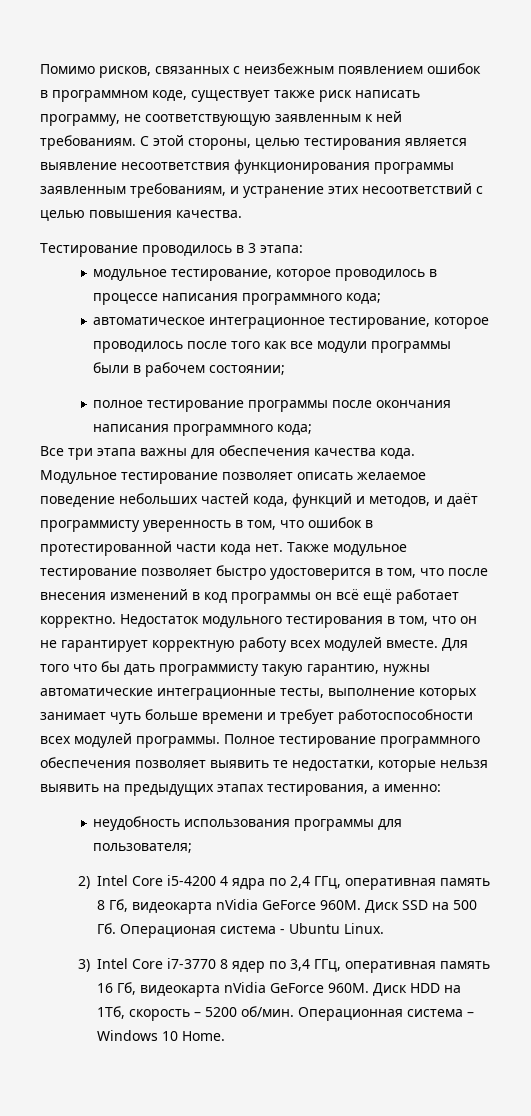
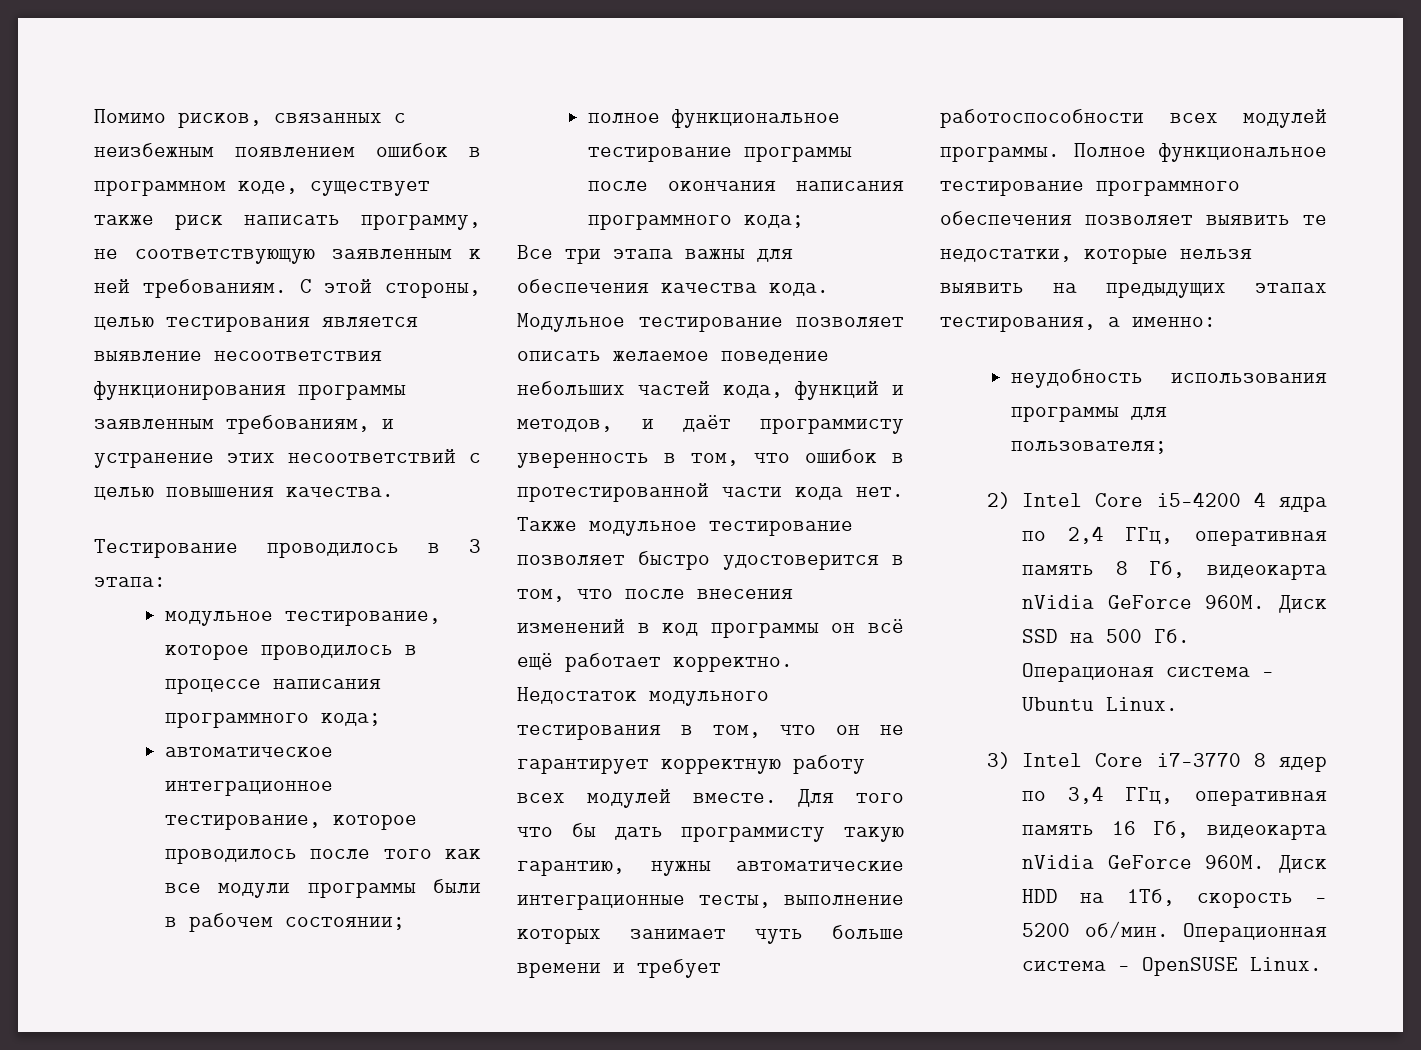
(144, 404) none -> [671,109,840,128] функциональное
(275, 739) none -> [1159,143,1327,162] функциональное
[97,1030,226,1041] Windows 10 Home. -> [1142,957,1323,976] OpenSUSE Linux.

